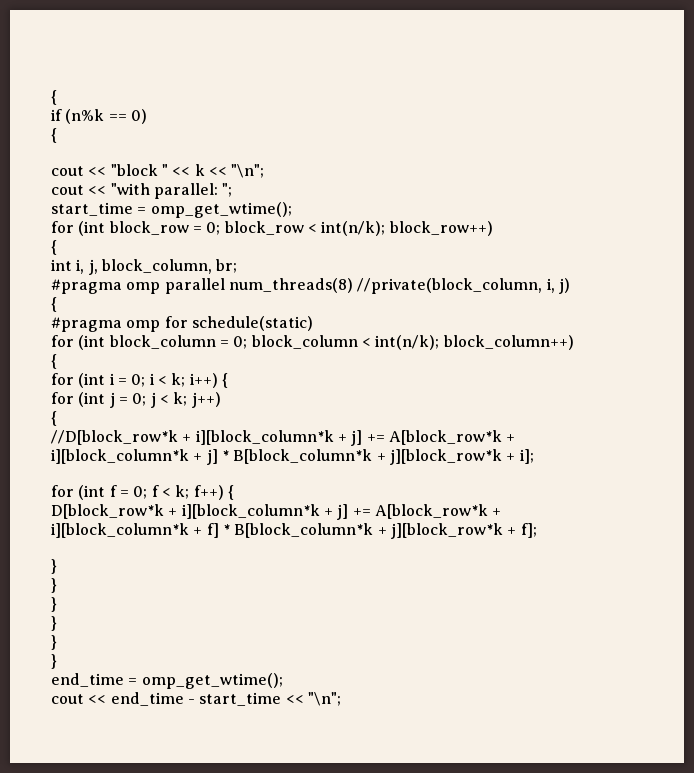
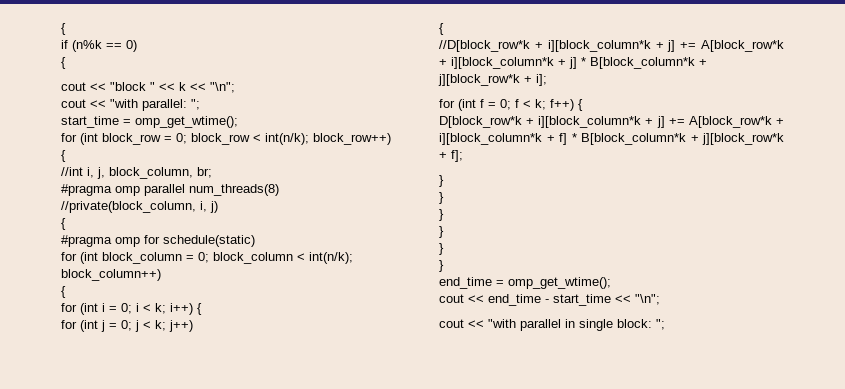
[51,259,72,271] int -> [61,167,83,176] //int
(341, 699) none -> [439,319,665,331] // cout << "with parallel in single block: ";

